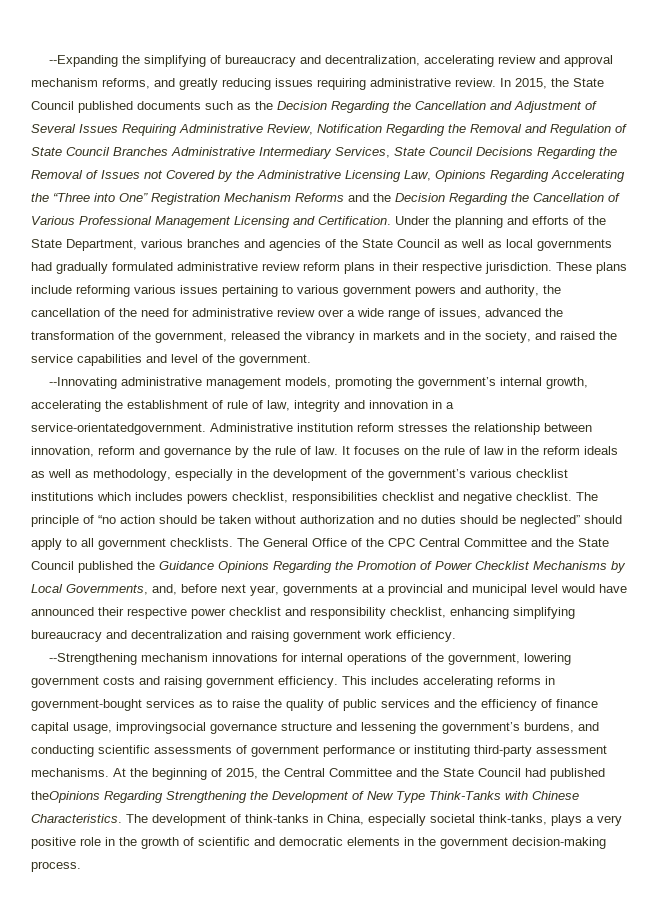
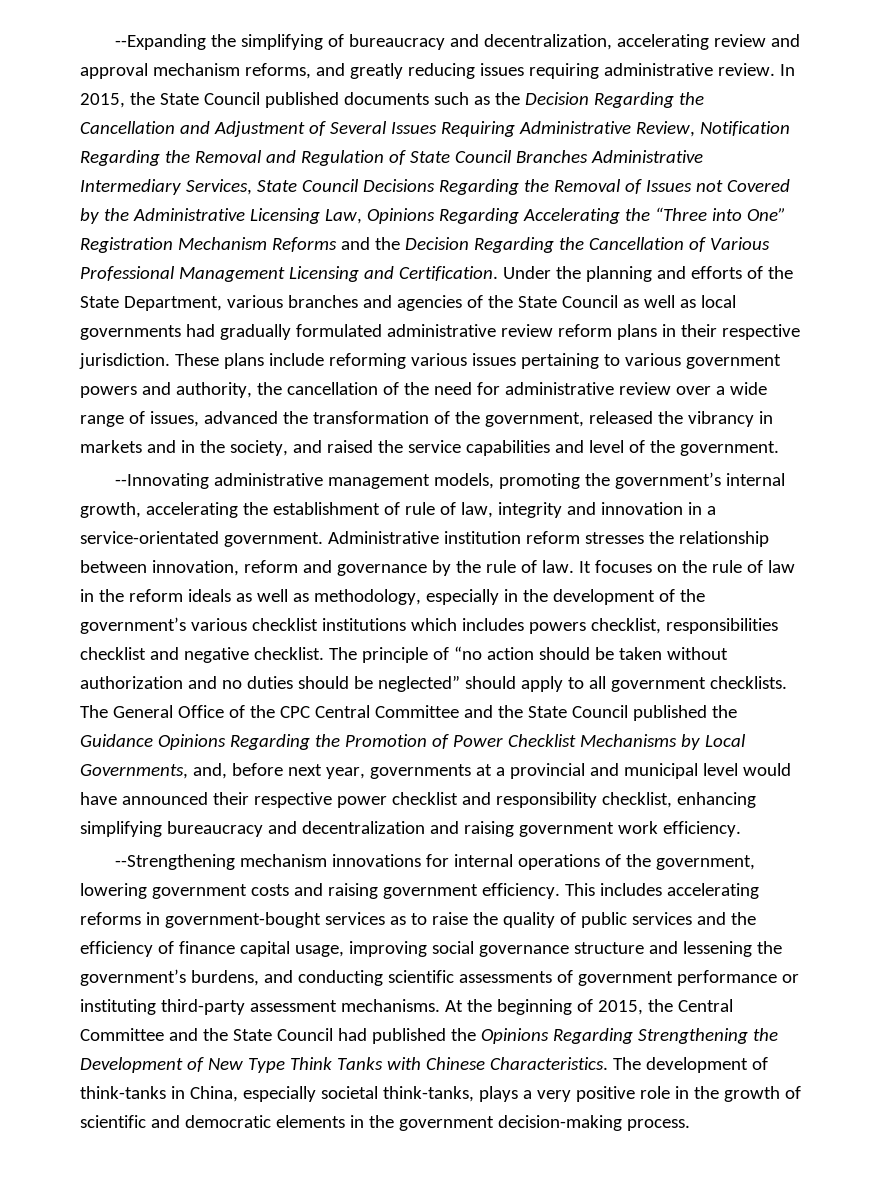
[31,423,206,435] service-orientatedgovernment. -> [80,531,323,547] service-orientated government.
[116,722,206,734] improvingsocial -> [348,941,474,957] improving social
[31,791,100,803] theOpinions -> [450,1028,549,1044] the Opinions
[429,791,501,800] Think-Tanks -> [289,1057,383,1070] Think Tanks

